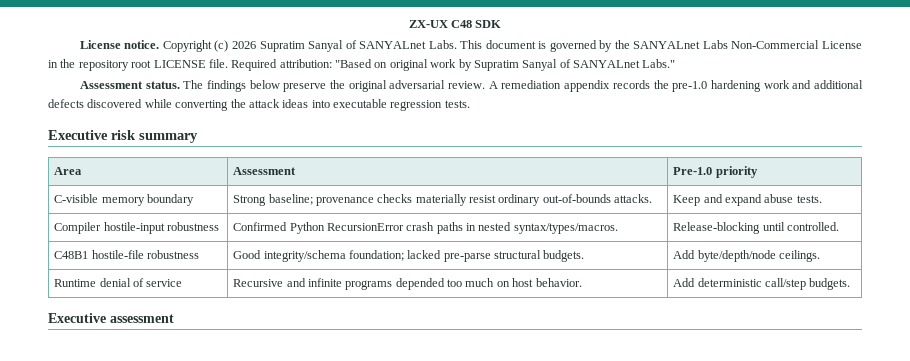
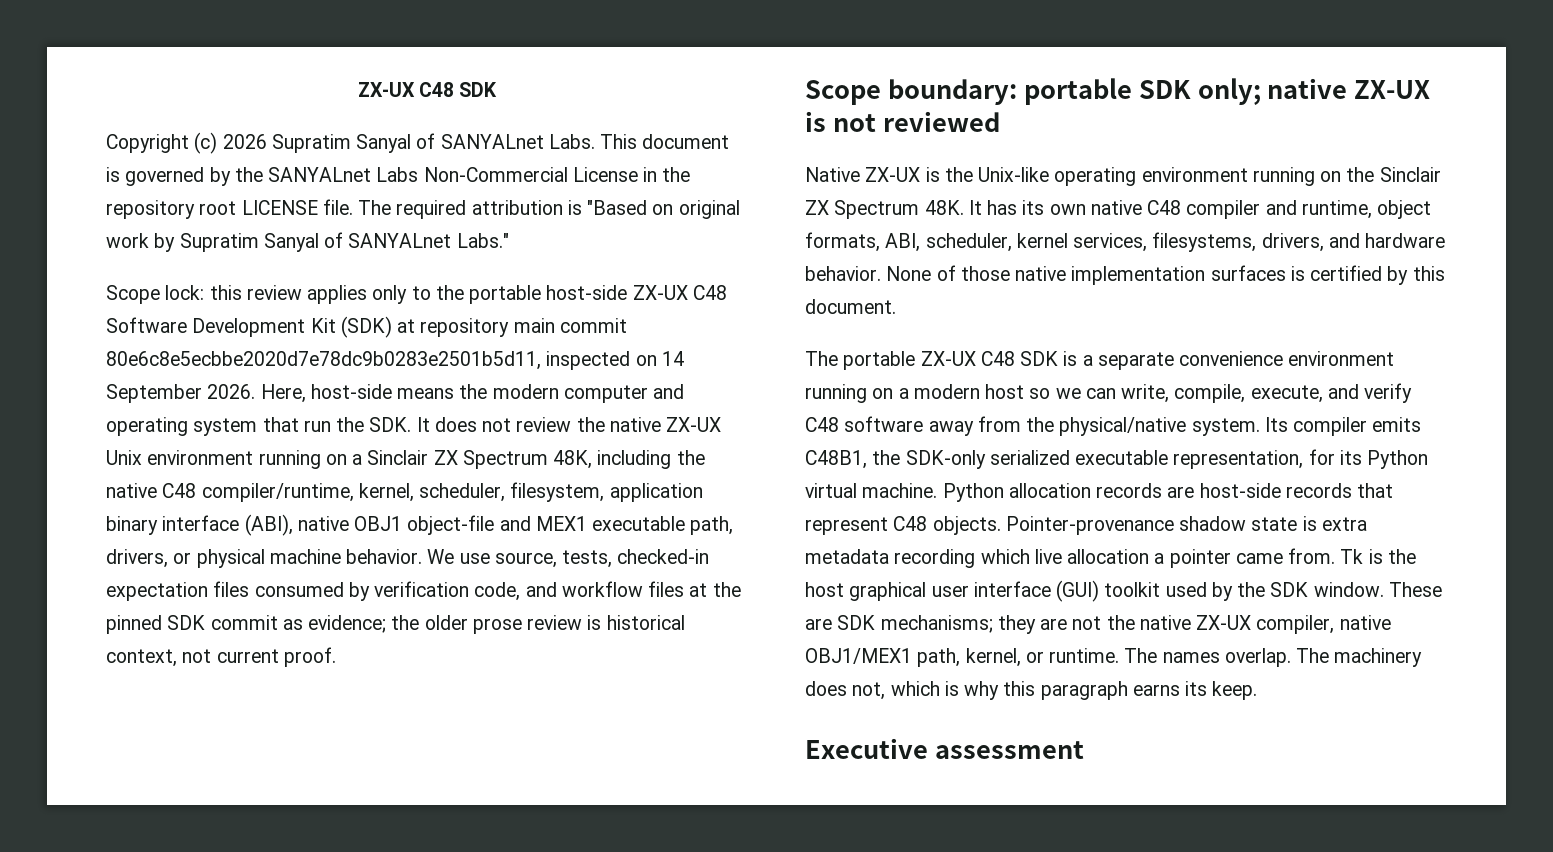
[79,40,160,49] License notice. -> (498, 89) none
[231,59,332,71] Required attribution: -> [358,200,582,219] The required attribution is
[79,80,864,92] [48,99,470,111] [48,130,198,143] [54,167,83,175] [233,167,297,175] [673,166,758,178] [54,194,194,206] [233,194,653,206] [673,194,822,206] [54,222,219,234] [233,222,618,234] [673,222,839,234] [54,250,199,259] [233,250,585,262] [673,250,820,262] [54,278,183,287] [233,278,582,290] [673,278,851,290] Assessment status. The findings below preserve the original adversarial review. A remediation appendix records the pre-1.0 hardening work and additional defects discovered while converting the attack ideas into executable regression tests. // Executive risk summary // Area | Assessment | Pre-1.0 priority // C-visible memory boundary | Strong baseline; provenance checks materially resist ordinary out-of-bounds attacks. | Keep and expand abuse tests. // Compiler hostile-input robustness | Confirmed Python RecursionError crash paths in nested syntax/types/macros. | Release-blocking until controlled. // C48B1 hostile-file robustness | Good integrity/schema foundation; lacked pre-parse structural budgets. | Add byte/depth/node ceilings. // Runtime denial of service | Recursive and infinite programs depended too much on host behavior. | Add deterministic call/step budgets. -> [106,285,727,304] [106,316,627,338] [106,351,684,370] [106,384,685,403] [106,417,722,436] [106,450,705,469] [106,482,703,502] [106,514,734,536] [106,549,710,568] [106,581,741,601] [106,615,685,634] [106,647,336,667] [805,78,1431,105] [805,111,1000,132] [805,167,1441,186] [805,200,1432,219] [805,232,1446,252] [805,265,1445,285] [805,299,896,314] [805,351,1395,370] [805,383,1413,403] [805,416,1422,436] [805,449,1429,469] [805,483,1394,502] [805,516,1367,535] [805,548,1416,568] [805,580,1442,602] [805,615,1391,634] [805,648,1423,667] [805,681,1258,700] Scope lock: this review applies only to the portable host-side ZX-UX C48 Software Development Kit (SDK) at repository main commit 80e6c8e5ecbbe2020d7e78dc9b0283e2501b5d11, inspected on 14 September 2026. Here, host-side means the modern computer and operating system that run the SDK. It does not review the native ZX-UX Unix environment running on a Sinclair ZX Spectrum 48K, including the native C48 compiler/runtime, kernel, scheduler, filesystem, application binary interface (ABI), native OBJ1 object-file and MEX1 executable path, drivers, or physical machine behavior. We use source, tests, checked-in expectation files consumed by verification code, and workflow files at the pinned SDK commit as evidence; the older prose review is historical context, not current proof. // Scope boundary: portable SDK only; native ZX-UX is not reviewed // Native ZX-UX is the Unix-like operating environment running on the Sinclair ZX Spectrum 48K. It has its own native C48 compiler and runtime, object formats, ABI, scheduler, kernel services, filesystems, drivers, and hardware behavior. None of those native implementation surfaces is certified by this document. // The portable ZX-UX C48 SDK is a separate convenience environment running on a modern host so we can write, compile, execute, and verify C48 software away from the physical/native system. Its compiler emits C48B1, the SDK-only serialized executable representation, for its Python virtual machine. Python allocation records are host-side records that represent C48 objects. Pointer-provenance shadow state is extra metadata recording which live allocation a pointer came from. Tk is the host graphical user interface (GUI) toolkit used by the SDK window. These are SDK mechanisms; they are not the native ZX-UX compiler, native OBJ1/MEX1 path, kernel, or runtime. The names overlap. The machinery does not, which is why this paragraph earns its keep.

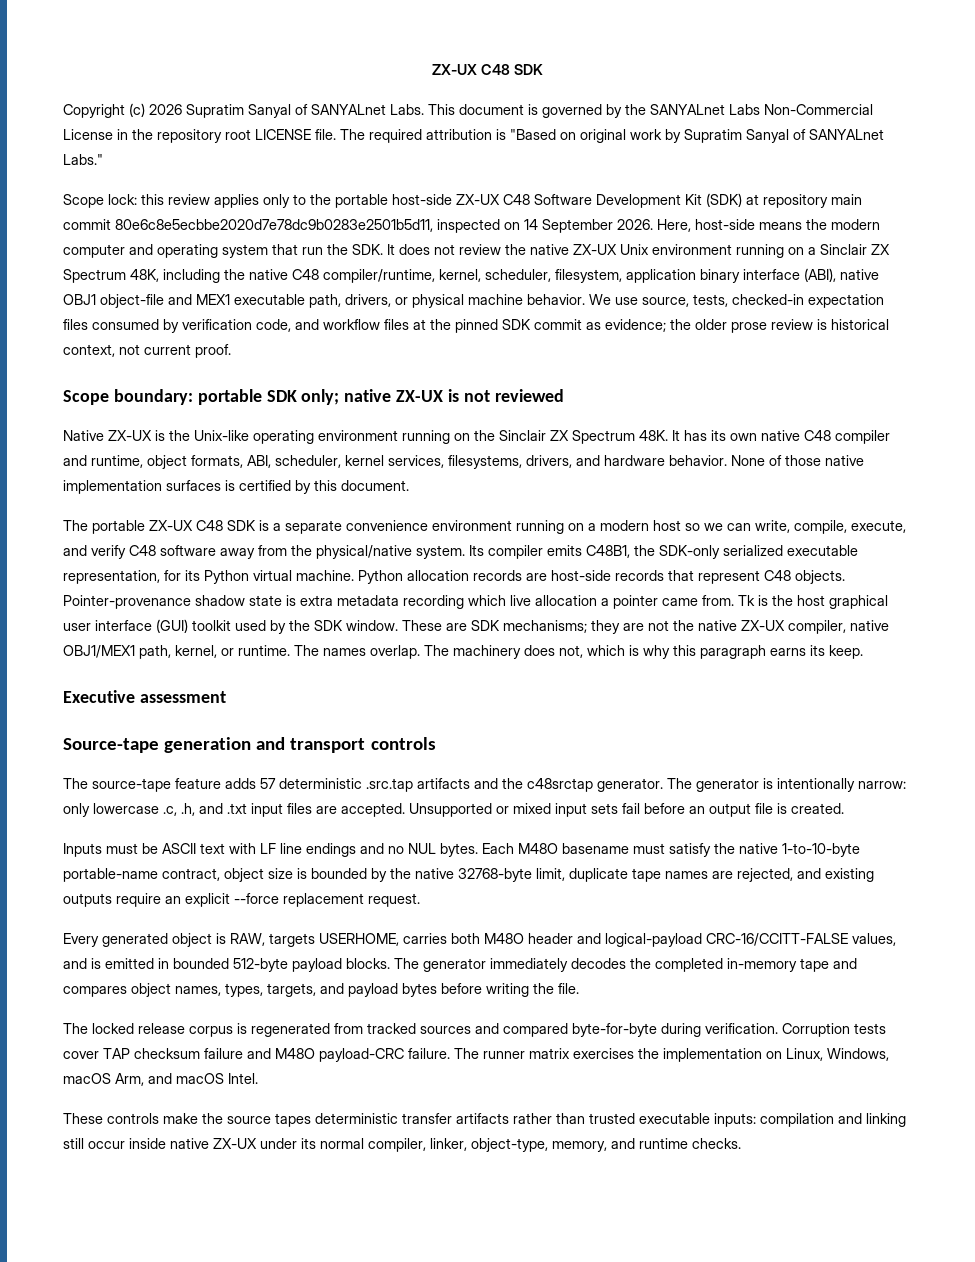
(1084, 750) none -> [63,737,436,753] [63,778,906,792] [63,803,844,817] [63,843,860,857] [63,868,874,882] [63,893,420,907] [63,933,896,947] [63,958,857,972] [63,983,579,997] [63,1023,886,1037] [63,1048,889,1062] [63,1073,258,1086] [63,1113,906,1127] [63,1138,741,1152] // Source-tape generation and transport controls // The source-tape feature adds 57 deterministic .src.tap artifacts and the c48srctap generator. The generator is intentionally narrow: only lowercase .c, .h, and .txt input files are accepted. Unsupported or mixed input sets fail before an output file is created. // Inputs must be ASCII text with LF line endings and no NUL bytes. Each M48O basename must satisfy the native 1-to-10-byte portable-name contract, object size is bounded by the native 32768-byte limit, duplicate tape names are rejected, and existing outputs require an explicit --force replacement request. // Every generated object is RAW, targets USERHOME, carries both M48O header and logical-payload CRC-16/CCITT-FALSE values, and is emitted in bounded 512-byte payload blocks. The generator immediately decodes the completed in-memory tape and compares object names, types, targets, and payload bytes before writing the file. // The locked release corpus is regenerated from tracked sources and compared byte-for-byte during verification. Corruption tests cover TAP checksum failure and M48O payload-CRC failure. The runner matrix exercises the implementation on Linux, Windows, macOS Arm, and macOS Intel. // These controls make the source tapes deterministic transfer artifacts rather than trusted executable inputs: compilation and linking still occur inside native ZX-UX under its normal compiler, linker, object-type, memory, and runtime checks.

